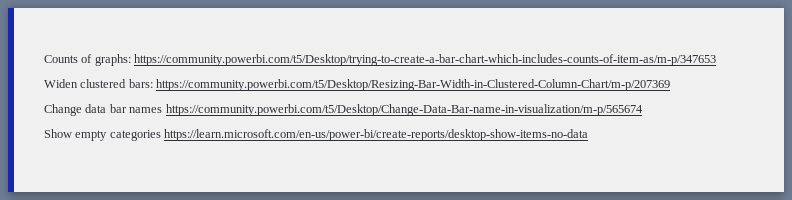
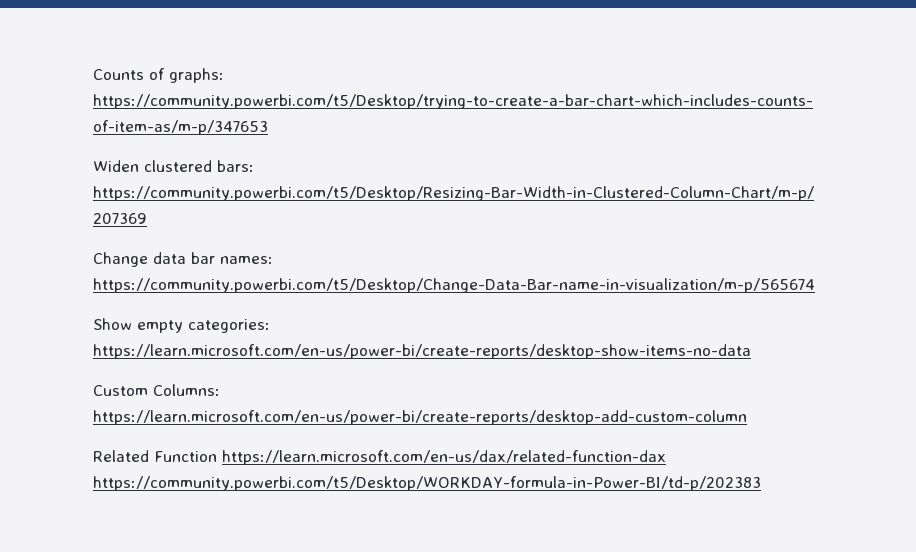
[129,107,163,113] names -> [220,256,273,264] names:
[109,130,161,141] categories -> [188,319,270,333] categories:
(589, 135) none -> [93,384,220,396] [93,410,747,425] [93,450,666,465] [93,476,761,491] // Custom Columns: https://learn.microsoft.com/en-us/power-bi/create-reports/desktop-add-custom-column // Related Function https://learn.microsoft.com/en-us/dax/related-function-dax https://community.powerbi.com/t5/Desktop/WORKDAY-formula-in-Power-BI/td-p/202383

